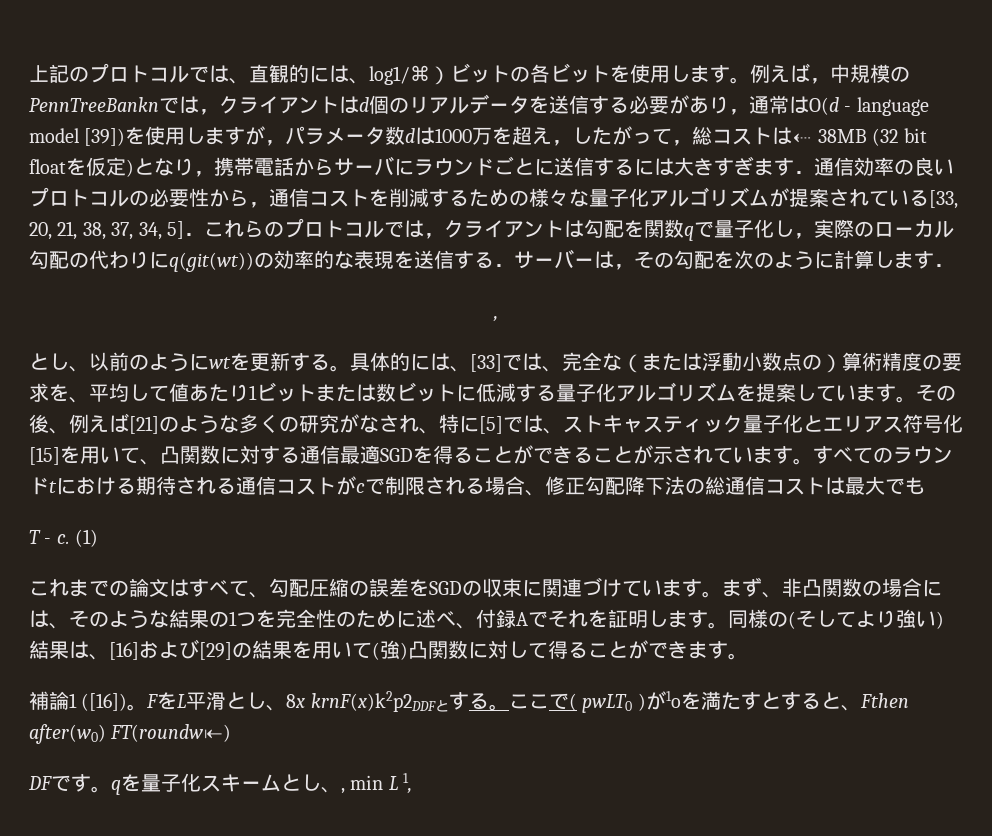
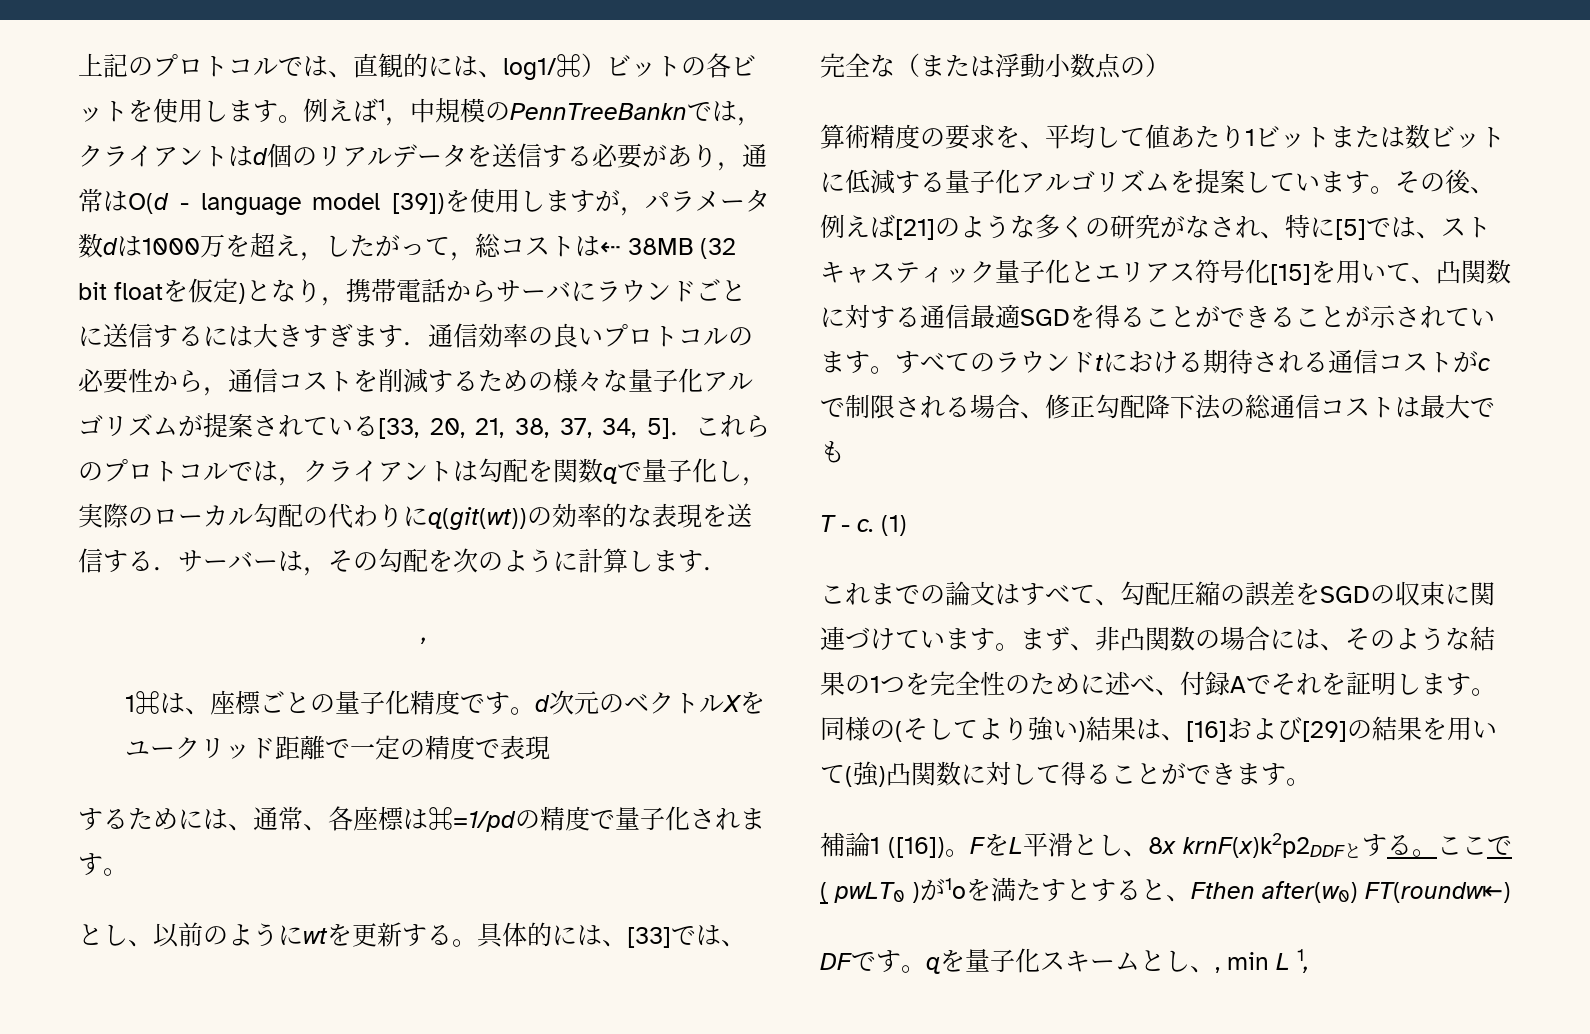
(810, 73) none -> [378,99,385,111] 1
(498, 319) none -> [125,690,766,715] [125,735,551,760] [78,806,765,832] [78,853,128,876] // 1⌘は、座標ごとの量子化精度です。d次元のベクトルXをユークリッド距離で一定の精度で表現 // するためには、通常、各座標は⌘=1/pdの精度で量子化されます。
(842, 363) none -> (1170, 65) //

